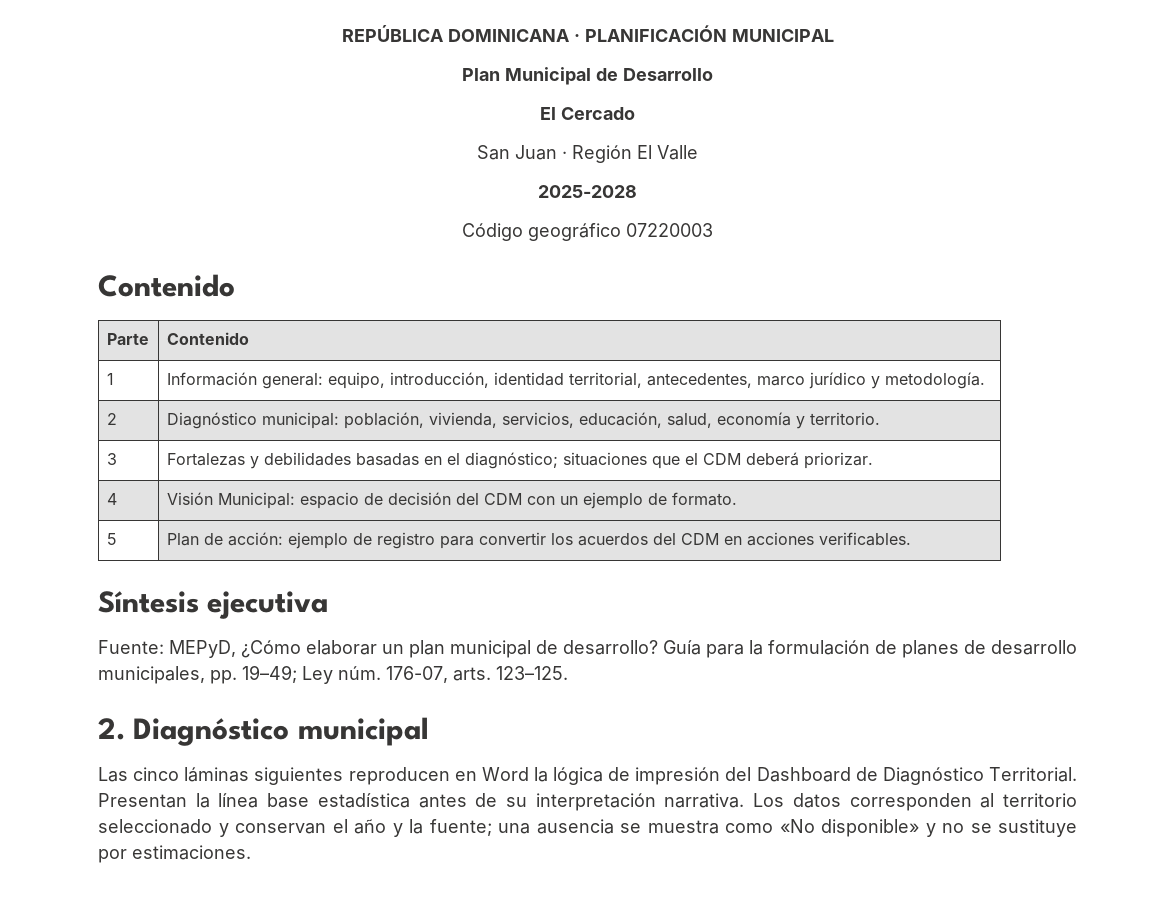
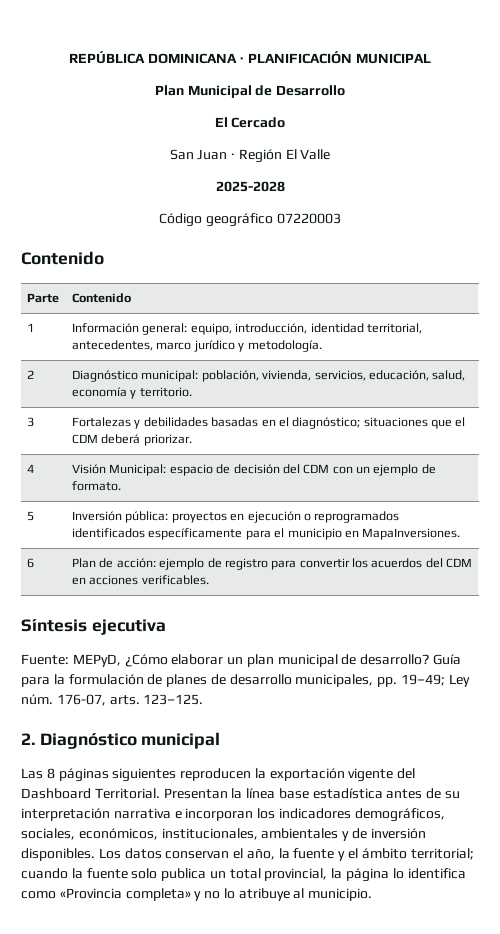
(117, 539) none -> [72,511,400,523] [72,528,461,540] [27,558,35,568] | Inversión pública: proyectos en ejecución o reprogramados identificados específicamente para el municipio en MapaInversiones. // 6
[133,767,984,785] cinco láminas siguientes reproducen en Word la lógica de impresión del Dashboard de Diagnóstico -> [46,768,416,782] [21,788,91,799] 8 páginas siguientes reproducen la exportación vigente del Dashboard
[664,793,1077,811] [98,819,1077,837] [98,845,251,863] narrativa. Los datos corresponden al territorio seleccionado y conservan el año y la fuente; una ausencia se muestra como «No disponible» y no se sustituye por estimaciones. -> [113,808,445,822] [21,828,426,841] [21,848,474,861] [21,868,466,882] [21,888,373,901] narrativa e incorporan los indicadores demográficos, sociales, económicos, institucionales, ambientales y de inversión disponibles. Los datos conservan el año, la fuente y el ámbito territorial; cuando la fuente solo publica un total provincial, la página lo identifica como «Provincia completa» y no lo atribuye al municipio.

